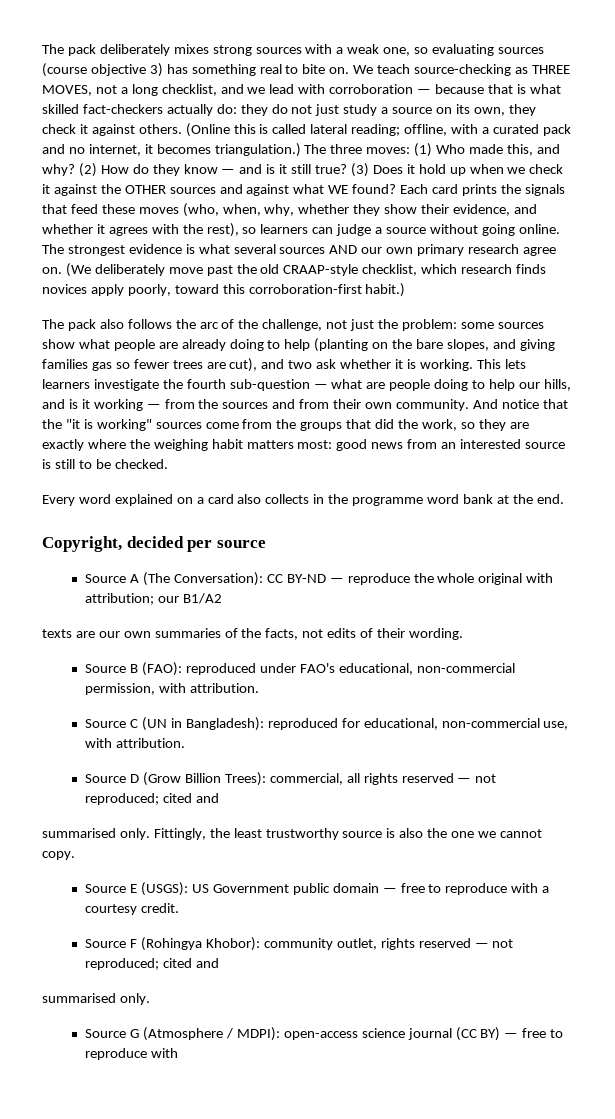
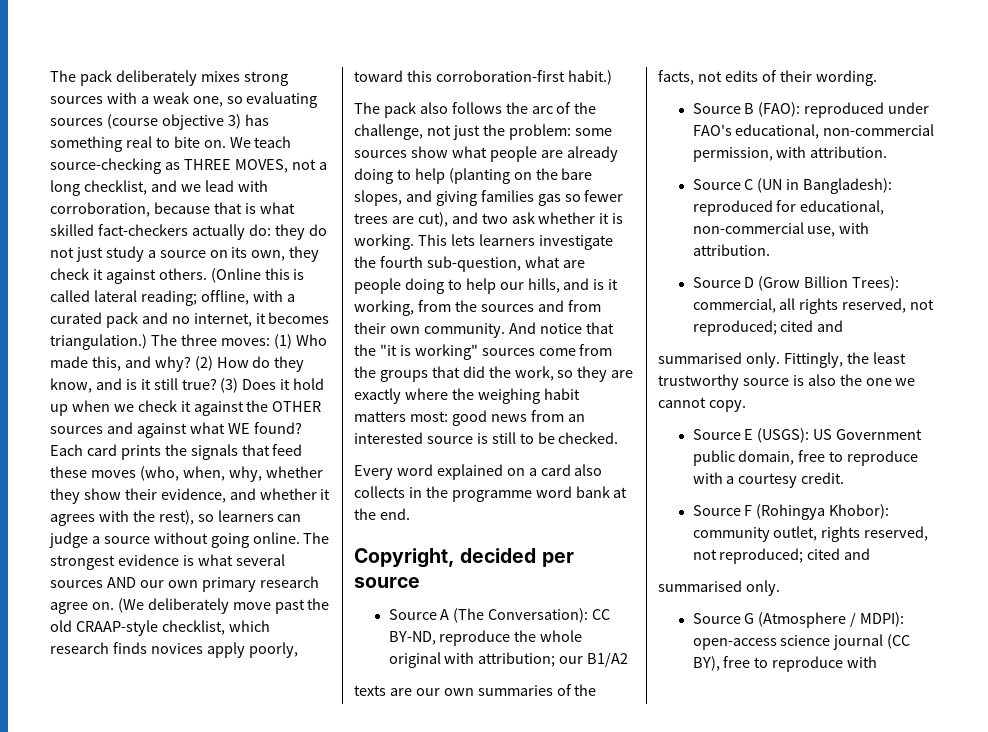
[329,84,432,94] corroboration — -> [50,202,150,217] corroboration,
[183,164,236,174] know — -> [50,378,92,393] know,
[229,379,328,391] sub-question — -> [426,256,521,272] sub-question,
[93,399,161,411] working — -> [354,300,414,316] working,
[286,574,344,583] BY-ND — -> [388,631,436,645] BY-ND,
[401,773,472,783] reserved — -> [842,298,907,313] reserved,
[332,883,397,893] domain — -> [738,450,795,465] domain,
[418,938,489,948] reserved — -> [864,526,929,541] reserved,
[480,1027,519,1041] BY) — -> [692,656,720,671] BY),

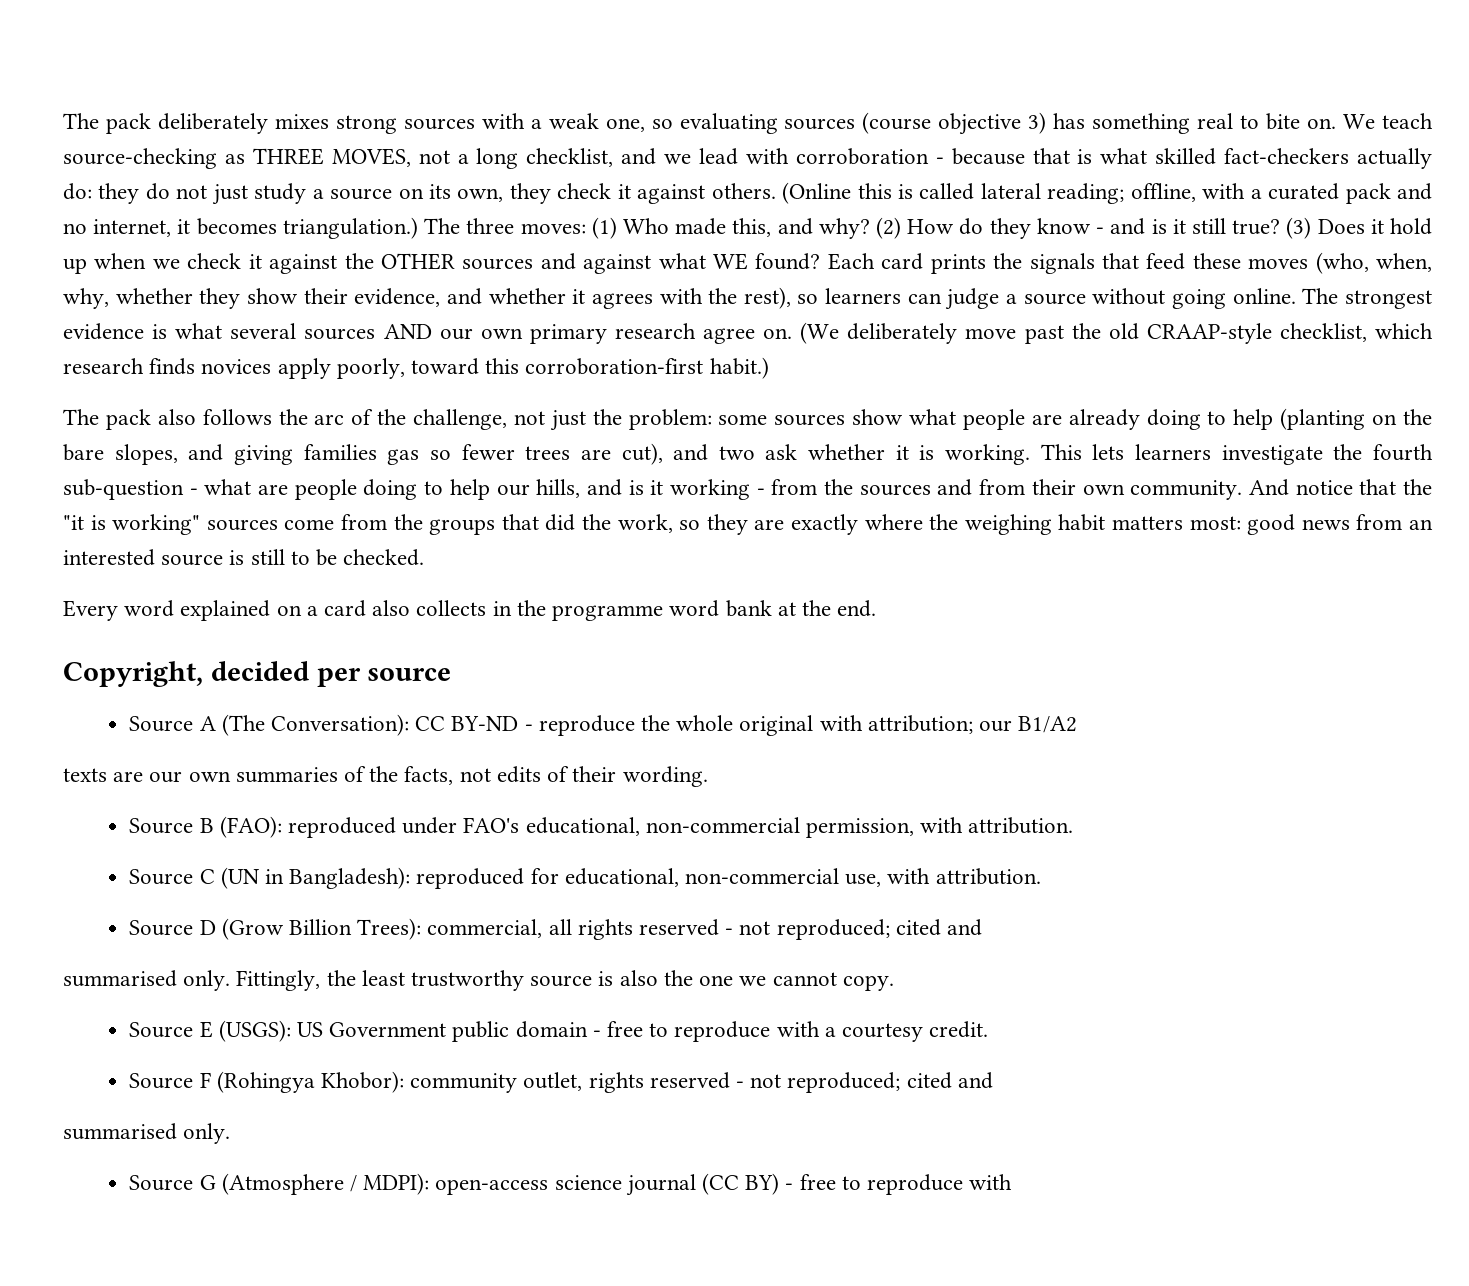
[50,202,150,217] corroboration, -> [795,148,944,165] corroboration -
[50,378,92,393] know, -> [1036,218,1105,234] know -
[426,256,521,272] sub-question, -> [63,479,198,500] sub-question -
[354,300,414,316] working, -> [670,479,765,500] working -
[388,631,436,645] BY-ND, -> [451,716,533,731] BY-ND -
[842,298,907,313] reserved, -> [639,919,734,936] reserved -
[738,450,795,465] domain, -> [515,1021,601,1038] domain -
[864,526,929,541] reserved, -> [649,1072,745,1089] reserved -
[692,656,720,671] BY), -> [745,1173,794,1195] BY) -

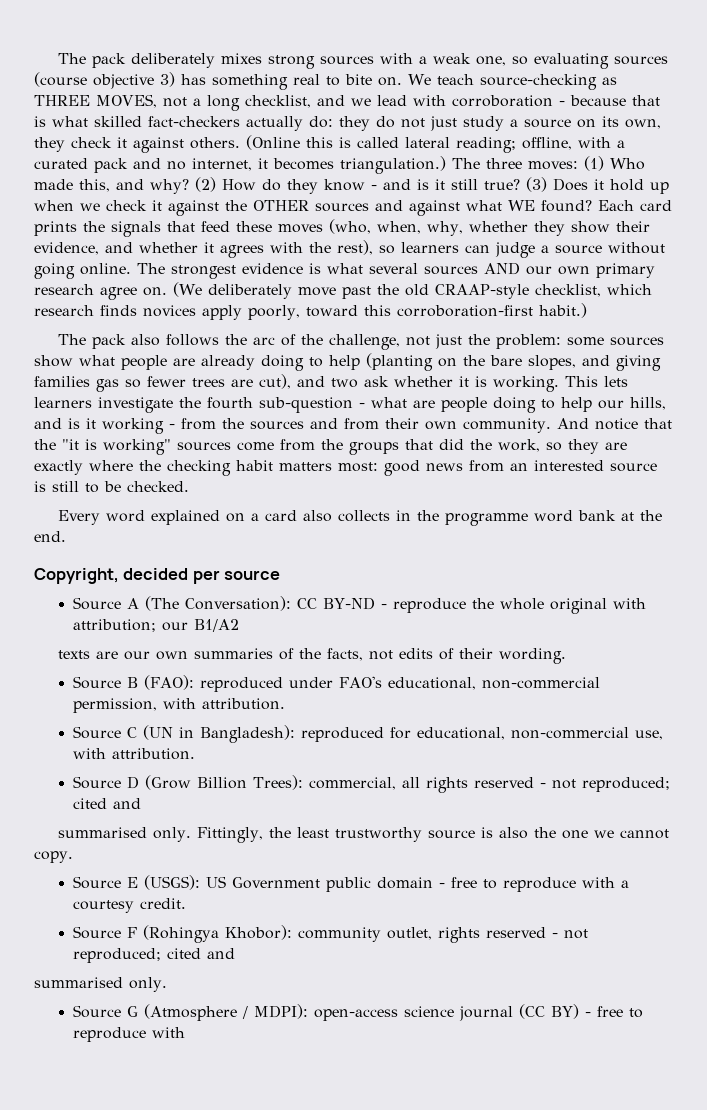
[964,514,1052,535] weighing -> [167,460,231,476] checking

